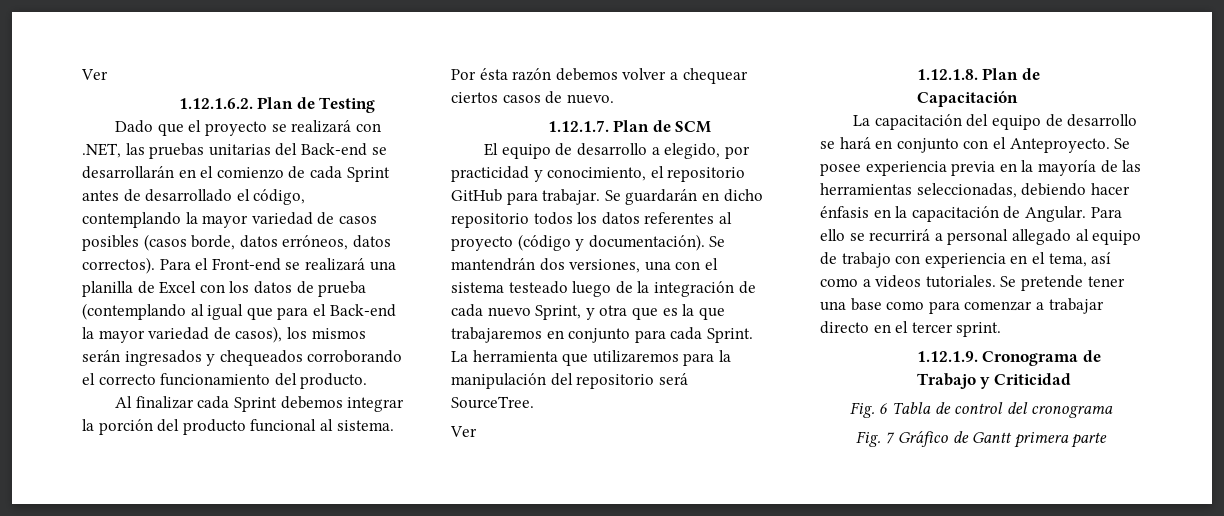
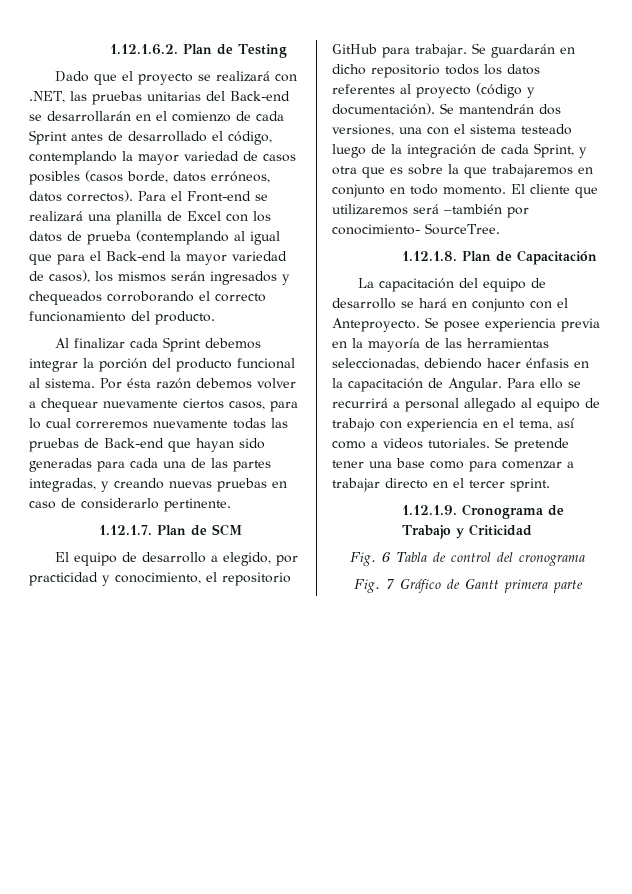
[81,69,108,80] Ver // -> (110, 49) none
[451,91,614,104] ciertos casos de nuevo. -> [103,398,298,412] [29,418,288,429] [29,438,265,452] [29,458,271,472] [29,478,287,492] [29,498,231,512] nuevamente ciertos casos, para lo cual correremos nuevamente todas las pruebas de Back-end que hayan sido generadas para cada una de las partes integradas, y creando nuevas pruebas en caso de considerarlo pertinente.
[487,307,531,317] nuevo -> (529, 149) none
(678, 312) none -> [408,164,443,175] sobre
[634,327,753,343] [451,350,731,366] [451,373,688,389] para cada Sprint. La herramienta que utilizaremos para la manipulación del repositorio será -> [390,184,598,198] [332,204,529,218] [332,224,420,235] en todo momento. El cliente que utilizaremos será –también por conocimiento-
[450,426,477,437] // Ver -> (500, 229) none

